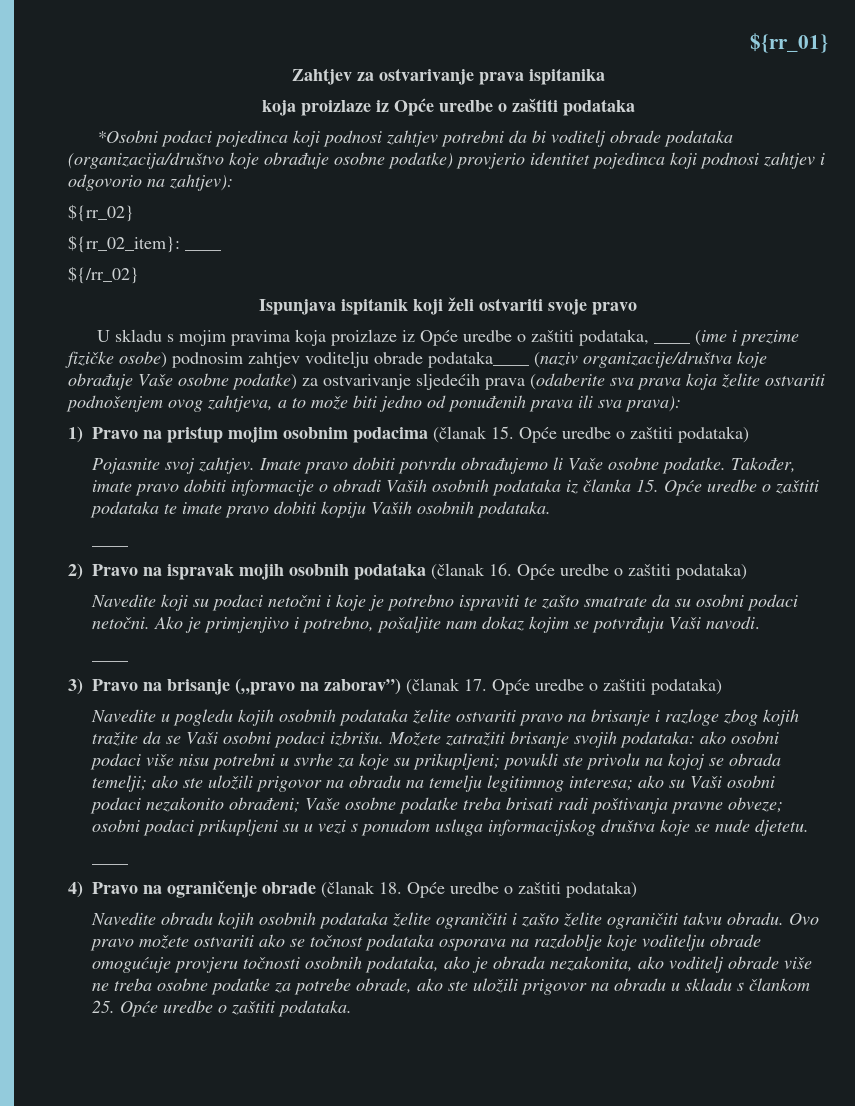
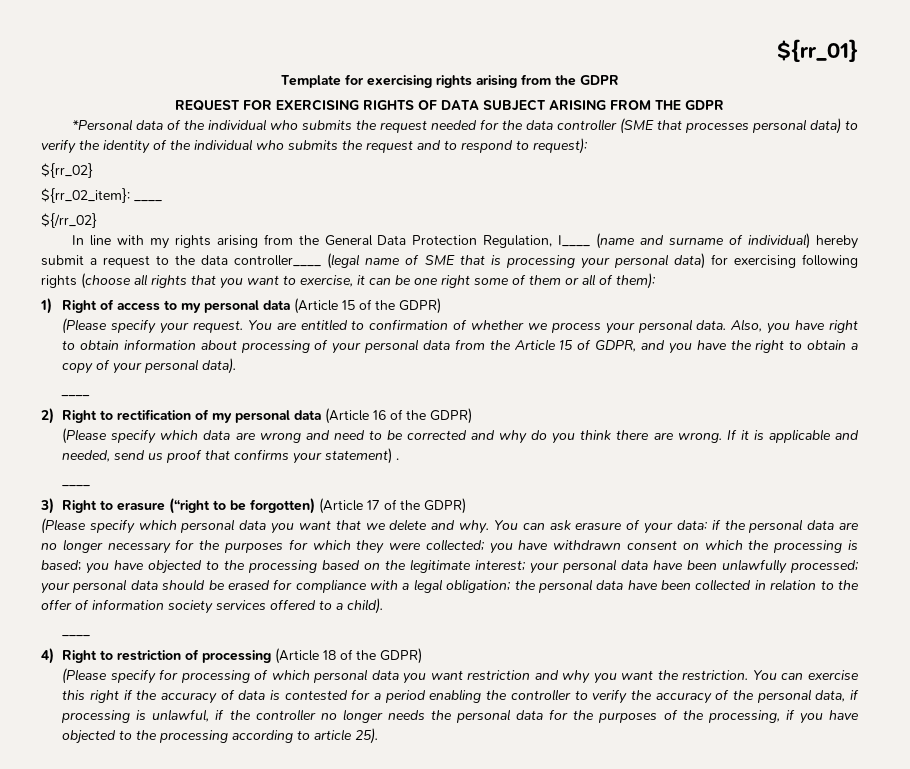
[291,68,605,85] [261,98,635,116] [96,130,733,147] [68,152,825,169] [68,174,233,191] [68,204,134,222] [68,235,221,253] [68,266,139,284] [259,297,637,315] [96,329,799,346] [65,351,767,368] [68,373,825,390] [66,395,681,412] [68,426,749,443] [91,457,796,474] [91,479,819,496] [89,501,551,518] [91,545,128,547] [68,563,747,580] [90,594,798,611] [91,616,760,633] [91,660,128,662] [68,678,722,695] [90,709,799,726] [91,731,779,748] [89,753,781,770] [91,775,775,792] [89,797,783,814] [91,819,809,836] [91,863,128,865] [68,880,637,898] [90,912,819,929] [89,934,761,951] [91,956,812,973] [91,978,810,995] [91,1000,352,1017] Zahtjev za ostvarivanje prava ispitanika // koja proizlaze iz Opće uredbe o zaštiti podataka // *Osobni podaci pojedinca koji podnosi zahtjev potrebni da bi voditelj obrade podataka (organizacija/društvo koje obrađuje osobne podatke) provjerio identitet pojedinca koji podnosi zahtjev i odgovorio na zahtjev): // ${rr_02} // ${rr_02_item}: ____ // ${/rr_02} // Ispunjava ispitanik koji želi ostvariti svoje pravo // U skladu s mojim pravima koja proizlaze iz Opće uredbe o zaštiti podataka, ____ (ime i prezime fizičke osobe) podnosim zahtjev voditelju obrade podataka____ (naziv organizacije/društva koje obrađuje Vaše osobne podatke) za ostvarivanje sljedećih prava (odaberite sva prava koja želite ostvariti podnošenjem ovog zahtjeva, a to može biti jedno od ponuđenih prava ili sva prava): // 1) Pravo na pristup mojim osobnim podacima (članak 15. Opće uredbe o zaštiti podataka) // Pojasnite svoj zahtjev. Imate pravo dobiti potvrdu obrađujemo li Vaše osobne podatke. Također, imate pravo dobiti informacije o obradi Vaših osobnih podataka iz članka 15. Opće uredbe o zaštiti podataka te imate pravo dobiti kopiju Vaših osobnih podataka. // ____ // 2) Pravo na ispravak mojih osobnih podataka (članak 16. Opće uredbe o zaštiti podataka) // Navedite koji su podaci netočni i koje je potrebno ispraviti te zašto smatrate da su osobni podaci netočni. Ako je primjenjivo i potrebno, pošaljite nam dokaz kojim se potvrđuju Vaši navodi. // ____ // 3) Pravo na brisanje („pravo na zaborav”) (članak 17. Opće uredbe o zaštiti podataka) // Navedite u pogledu kojih osobnih podataka želite ostvariti pravo na brisanje i razloge zbog kojih tražite da se Vaši osobni podaci izbrišu. Možete zatražiti brisanje svojih podataka: ako osobni podaci više nisu potrebni u svrhe za koje su prikupljeni; povukli ste privolu na kojoj se obrada temelji; ako ste uložili prigovor na obradu na temelju legitimnog interesa; ako su Vaši osobni podaci nezakonito obrađeni; Vaše osobne podatke treba brisati radi poštivanja pravne obveze; osobni podaci prikupljeni su u vezi s ponudom usluga informacijskog društva koje se nude djetetu. // ____ // 4) Pravo na ograničenje obrade (članak 18. Opće uredbe o zaštiti podataka) // Navedite obradu kojih osobnih podataka želite ograničiti i zašto želite ograničiti takvu obradu. Ovo pravo možete ostvariti ako se točnost podataka osporava na razdoblje koje voditelju obrade omogućuje provjeru točnosti osobnih podataka, ako je obrada nezakonita, ako voditelj obrade više ne treba osobne podatke za potrebe obrade, ako ste uložili prigovor na obradu u skladu s člankom 25. Opće uredbe o zaštiti podataka. -> [280,74,619,88] [175,99,724,111] [71,118,859,134] [41,138,588,154] [41,163,93,178] [41,188,162,203] [41,213,97,228] [71,233,859,249] [41,253,858,269] [41,273,656,289] [40,298,442,314] [62,318,859,334] [62,339,858,354] [62,358,237,374] [61,395,91,397] [41,408,473,424] [62,428,859,444] [62,448,400,464] [62,485,91,487] [40,498,467,514] [41,518,860,534] [41,539,858,554] [41,559,859,574] [41,579,860,594] [41,598,383,614] [62,635,91,637] [41,648,423,664] [62,668,860,684] [62,689,860,704] [61,709,859,724] [62,728,379,744] Template for exercising rights arising from the GDPR // REQUEST FOR EXERCISING RIGHTS OF DATA SUBJECT ARISING FROM THE GDPR // *Personal data of the individual who submits the request needed for the data controller (SME that processes personal data) to verify the identity of the individual who submits the request and to respond to request): // ${rr_02} // ${rr_02_item}: ____ // ${/rr_02} // In line with my rights arising from the General Data Protection Regulation, I____ (name and surname of individual) hereby submit a request to the data controller____ (legal name of SME that is processing your personal data) for exercising following rights (choose all rights that you want to exercise, it can be one right some of them or all of them): // 1) Right of access to my personal data (Article 15 of the GDPR) // (Please specify your request. You are entitled to confirmation of whether we process your personal data. Also, you have right to obtain information about processing of your personal data from the Article 15 of GDPR, and you have the right to obtain a copy of your personal data). // ____ // 2) Right to rectification of my personal data (Article 16 of the GDPR) // (Please specify which data are wrong and need to be corrected and why do you think there are wrong. If it is applicable and needed, send us proof that confirms your statement) . // ____ // 3) Right to erasure (“right to be forgotten) (Article 17 of the GDPR) // (Please specify which personal data you want that we delete and why. You can ask erasure of your data: if the personal data are no longer necessary for the purposes for which they were collected; you have withdrawn consent on which the processing is based; you have objected to the processing based on the legitimate interest; your personal data have been unlawfully processed; your personal data should be erased for compliance with a legal obligation; the personal data have been collected in relation to the offer of information society services offered to a child). // ____ // 4) Right to restriction of processing (Article 18 of the GDPR) // (Please specify for processing of which personal data you want restriction and why you want the restriction. You can exercise this right if the accuracy of data is contested for a period enabling the controller to verify the accuracy of the personal data, if processing is unlawful, if the controller no longer needs the personal data for the purposes of the processing, if you have objected to the processing according to article 25).

